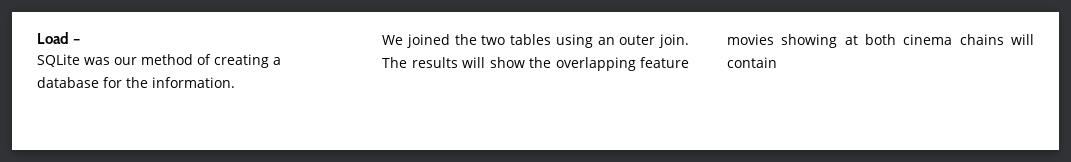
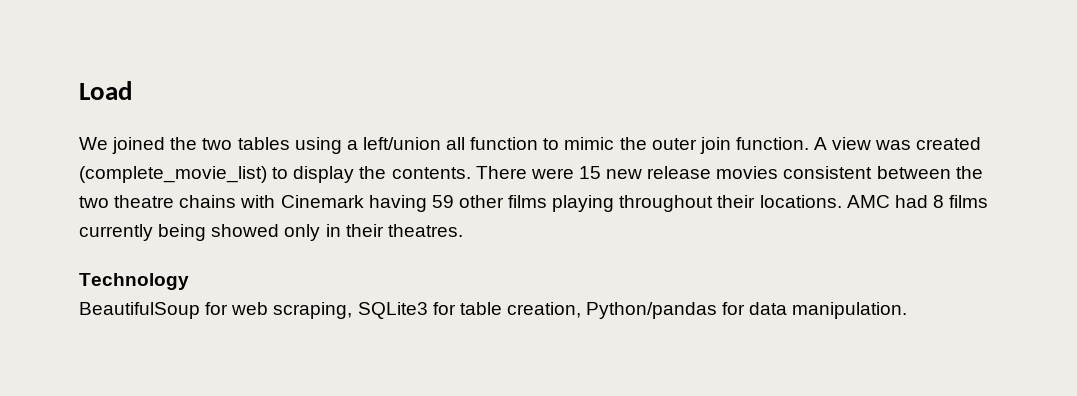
[73,39,81,44] [37,54,281,68] [37,77,235,88] – // SQLite was our method of creating a database for the information. -> (132, 90) none
[597,34,689,48] [382,57,689,71] [727,34,1034,48] [727,57,777,68] an outer join. The results will show the overlapping feature movies showing at both cinema chains will contain -> [346,137,982,154] [79,166,983,183] [79,195,989,212] [79,224,463,241] [79,273,189,290] [79,302,908,319] a left/union all function to mimic the outer join function. A view was created (complete_movie_list) to display the contents. There were 15 new release movies consistent between the two theatre chains with Cinemark having 59 other films playing throughout their locations. AMC had 8 films currently being showed only in their theatres. // Technology // BeautifulSoup for web scraping, SQLite3 for table creation, Python/pandas for data manipulation.

